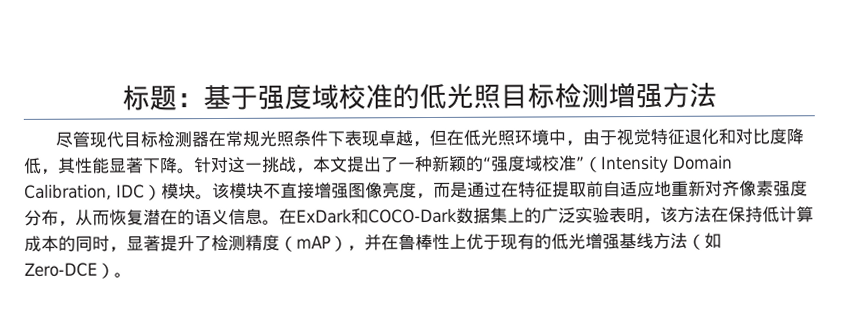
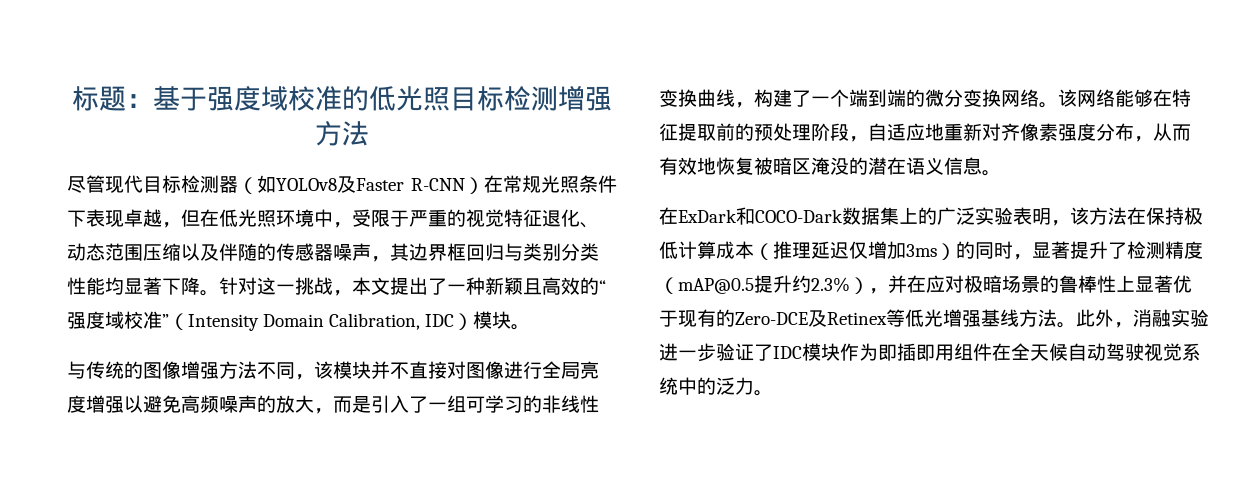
(209, 139) none -> [238,175,484,194] （如YOLOv8及Faster R-CNN）
[581,128,804,146] [23,157,110,175] 由于视觉特征退化和对比度降低，其性能 -> [352,209,599,228] [67,243,599,262] [67,277,124,295] 受限于严重的视觉特征退化、动态范围压缩以及伴随的传感器噪声，其边界框回归与类别分类性能均
(467, 163) none -> [523,277,580,295] 且高效
[212,181,604,200] 该模块不直接增强图像亮度，而是通过在特征提取前 -> [67,361,599,380] [67,395,599,414] [659,89,1191,108] [659,123,868,142] // 与传统的图像增强方法不同，该模块并不直接对图像进行全局亮度增强以避免高频噪声的放大，而是引入了一组可学习的非线性变换曲线，构建了一个端到端的微分变换网络。该网络能够在特征提取前的预处理阶段，
[109,209,195,226] 恢复潜在的 -> [659,157,906,175] 有效地恢复被暗区淹没的潜在
(280, 222) none -> (1001, 173) //
(763, 214) none -> [1184,207,1203,225] 极
(59, 243) none -> [754,241,956,260] （推理延迟仅增加3ms）
[296,234,399,252] mAP），并在 -> [678,275,1059,294] mAP@0.5提升约2.3%），并在应对极暗场景的
(467, 241) none -> [1135,275,1173,293] 显著
(552, 241) none -> [735,309,905,327] Zero-DCE及Retinex等
[687,232,722,250] [24,262,115,279] （如Zero-DCE） -> [1057,309,1209,328] [659,343,1201,362] [659,377,754,395] 。此外，消融实验进一步验证了IDC模块作为即插即用组件在全天候自动驾驶视觉系统中的泛力

